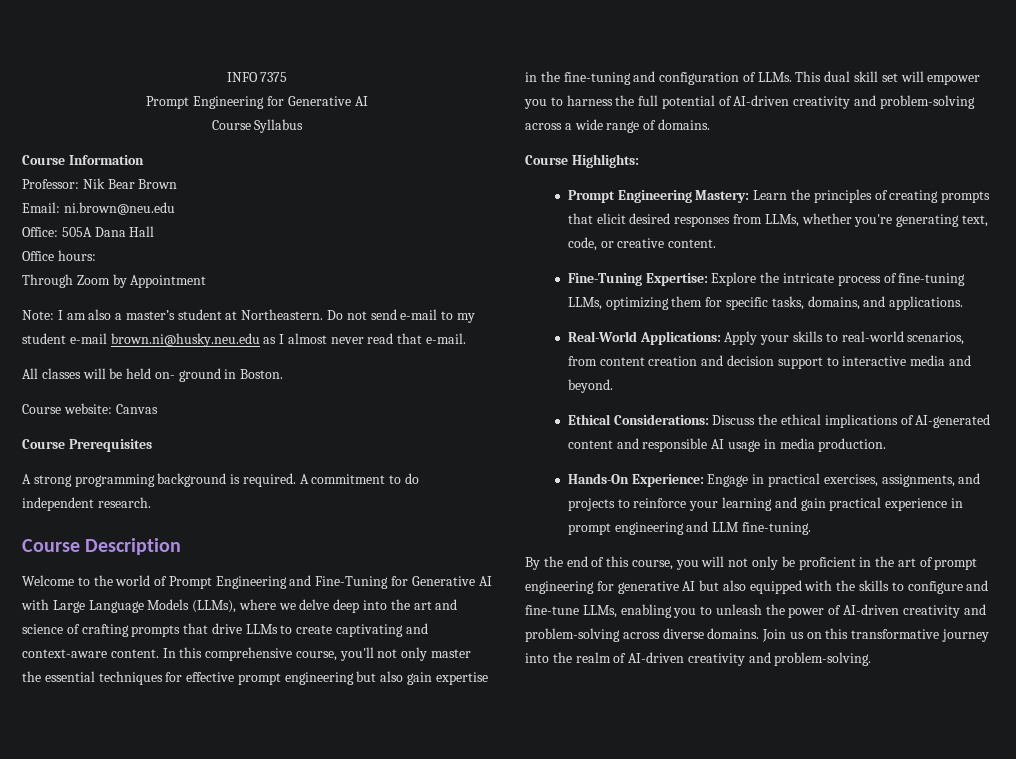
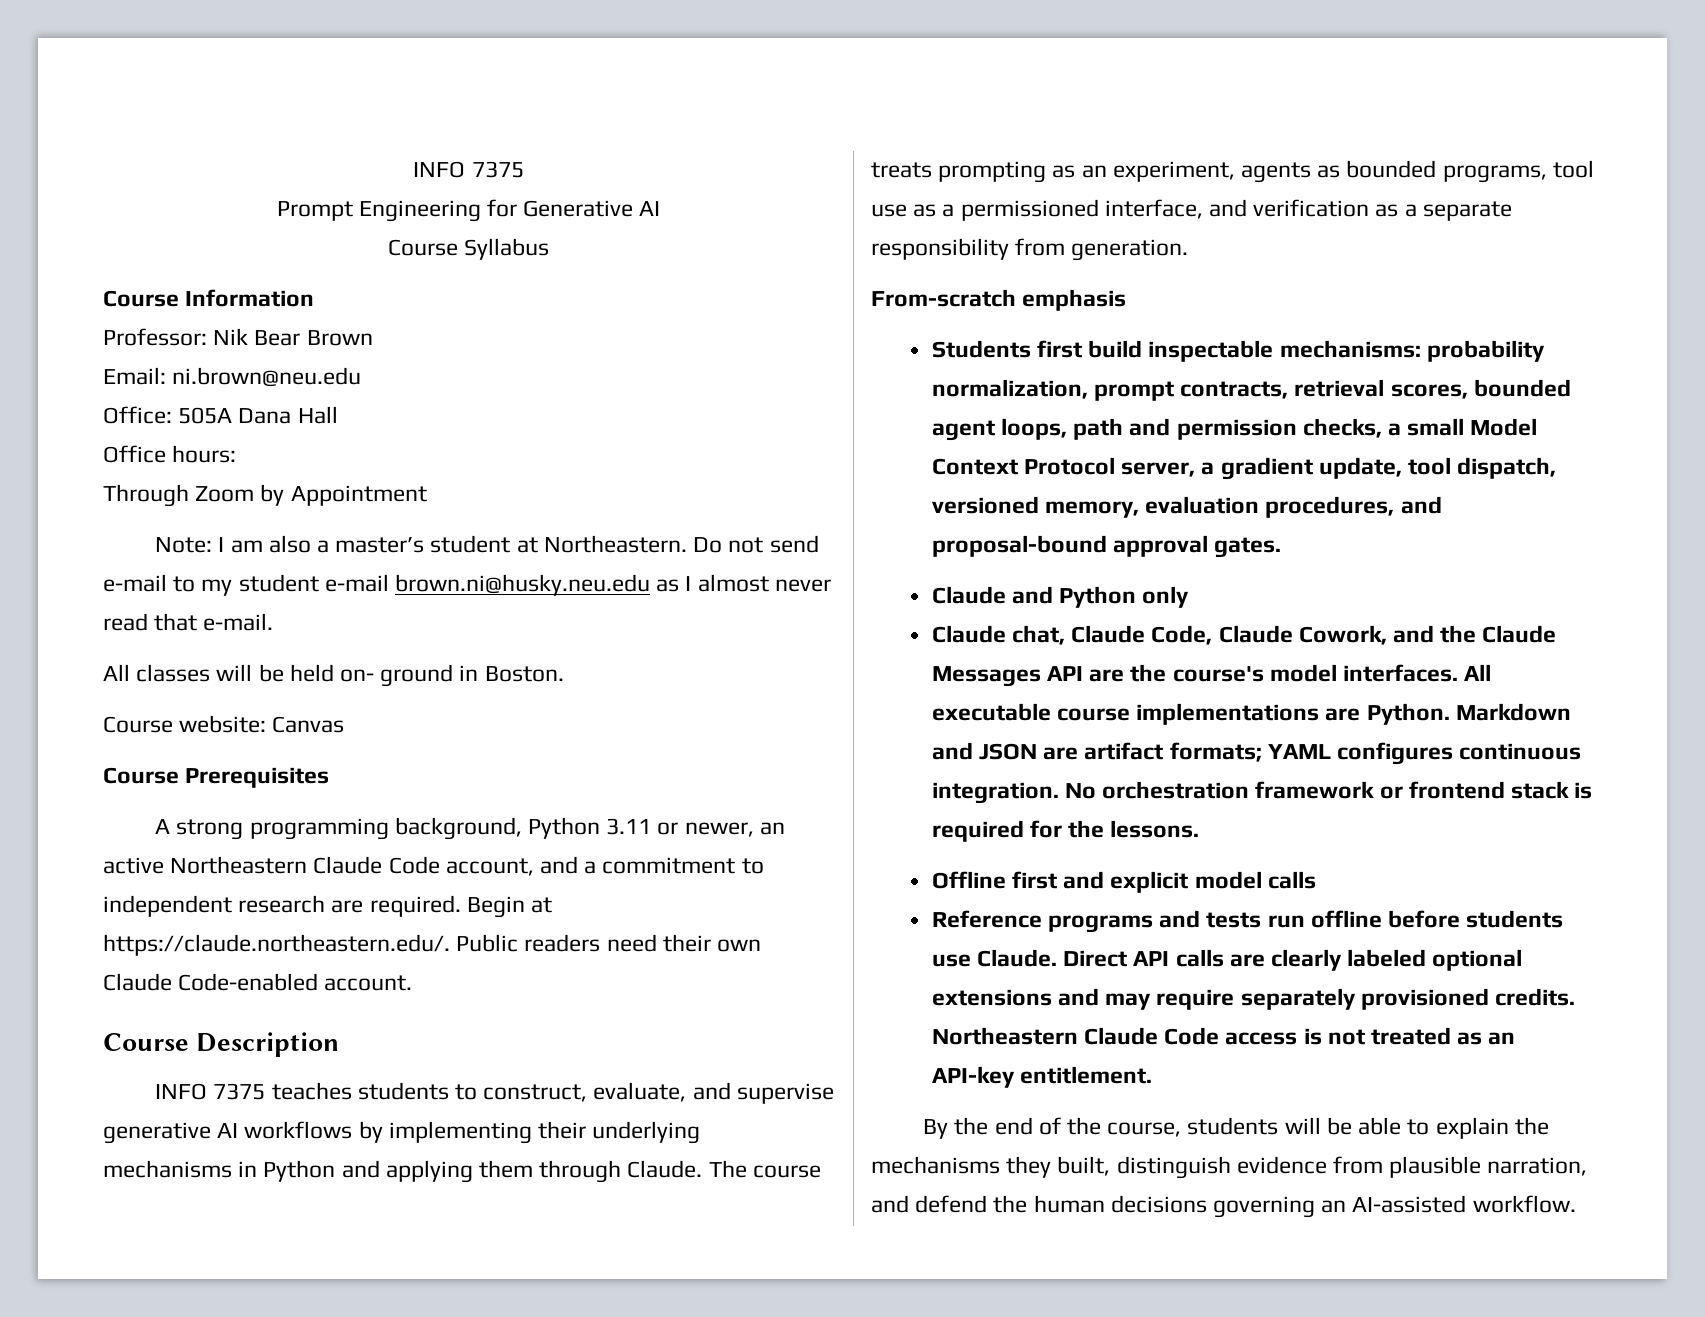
[157,473,420,487] [22,497,151,511] [22,538,182,555] [22,575,492,589] [21,599,458,613] [22,623,428,637] [22,647,472,661] [22,671,488,685] [525,71,981,85] [524,95,975,109] [525,119,710,133] [525,154,639,168] [567,189,991,203] [567,213,988,227] [567,237,717,251] [567,272,966,286] [567,296,964,310] [567,331,965,345] [567,355,971,369] [567,379,613,393] [567,414,991,428] [567,438,887,452] [567,473,981,487] [567,497,963,511] [567,521,811,535] [525,556,978,570] [525,580,989,594] [525,604,986,618] [525,628,990,642] [525,652,872,666] background is required. A commitment to do independent research. // Course Description // Welcome to the world of Prompt Engineering and Fine-Tuning for Generative AI with Large Language Models (LLMs), where we delve deep into the art and science of crafting prompts that drive LLMs to create captivating and context-aware content. In this comprehensive course, you'll not only master the essential techniques for effective prompt engineering but also gain expertise in the fine-tuning and configuration of LLMs. This dual skill set will empower you to harness the full potential of AI-driven creativity and problem-solving across a wide range of domains. // Course Highlights: // Prompt Engineering Mastery: Learn the principles of creating prompts that elicit desired responses from LLMs, whether you're generating text, code, or creative content. // Fine-Tuning Expertise: Explore the intricate process of fine-tuning LLMs, optimizing them for specific tasks, domains, and applications. // Real-World Applications: Apply your skills to real-world scenarios, from content creation and decision support to interactive media and beyond. // Ethical Considerations: Discuss the ethical implications of AI-generated content and responsible AI usage in media production. // Hands-On Experience: Engage in practical exercises, assignments, and projects to reinforce your learning and gain practical experience in prompt engineering and LLM fine-tuning. // By the end of this course, you will not only be proficient in the art of prompt engineering for generative AI but also equipped with the skills to configure and fine-tune LLMs, enabling you to unleash the power of AI-driven creativity and problem-solving across diverse domains. Join us on this transformative journey into the realm of AI-driven creativity and problem-solving. -> [394,817,785,840] [103,856,764,876] [103,895,553,918] [103,934,762,956] [103,973,413,991] [103,1032,340,1057] [155,1082,834,1104] [103,1121,701,1144] [103,1160,821,1183] [871,160,1594,183] [871,199,1512,221] [871,238,1189,261] [871,289,1127,311] [931,340,1545,362] [931,379,1571,401] [931,418,1538,441] [931,457,1557,480] [931,496,1442,518] [931,535,1282,558] [931,586,1190,608] [931,625,1557,645] [931,664,1492,687] [931,703,1571,725] [931,742,1582,765] [931,781,1593,804] [931,820,1200,842] [931,871,1316,893] [931,910,1564,933] [931,949,1523,971] [931,988,1575,1010] [931,1027,1516,1045] [931,1066,1152,1088] [923,1117,1549,1139] [871,1156,1588,1179] [871,1195,1576,1218] background, Python 3.11 or newer, an active Northeastern Claude Code account, and a commitment to independent research are required. Begin at https://claude.northeastern.edu/. Public readers need their own Claude Code-enabled account. // Course Description // INFO 7375 teaches students to construct, evaluate, and supervise generative AI workflows by implementing their underlying mechanisms in Python and applying them through Claude. The course treats prompting as an experiment, agents as bounded programs, tool use as a permissioned interface, and verification as a separate responsibility from generation. // From-scratch emphasis // Students first build inspectable mechanisms: probability normalization, prompt contracts, retrieval scores, bounded agent loops, path and permission checks, a small Model Context Protocol server, a gradient update, tool dispatch, versioned memory, evaluation procedures, and proposal-bound approval gates. // Claude and Python only // Claude chat, Claude Code, Claude Cowork, and the Claude Messages API are the course's model interfaces. All executable course implementations are Python. Markdown and JSON are artifact formats; YAML configures continuous integration. No orchestration framework or frontend stack is required for the lessons. // Offline first and explicit model calls // Reference programs and tests run offline before students use Claude. Direct API calls are clearly labeled optional extensions and may require separately provisioned credits. Northeastern Claude Code access is not treated as an API-key entitlement. // By the end of the course, students will be able to explain the mechanisms they built, distinguish evidence from plausible narration, and defend the human decisions governing an AI-assisted workflow.

